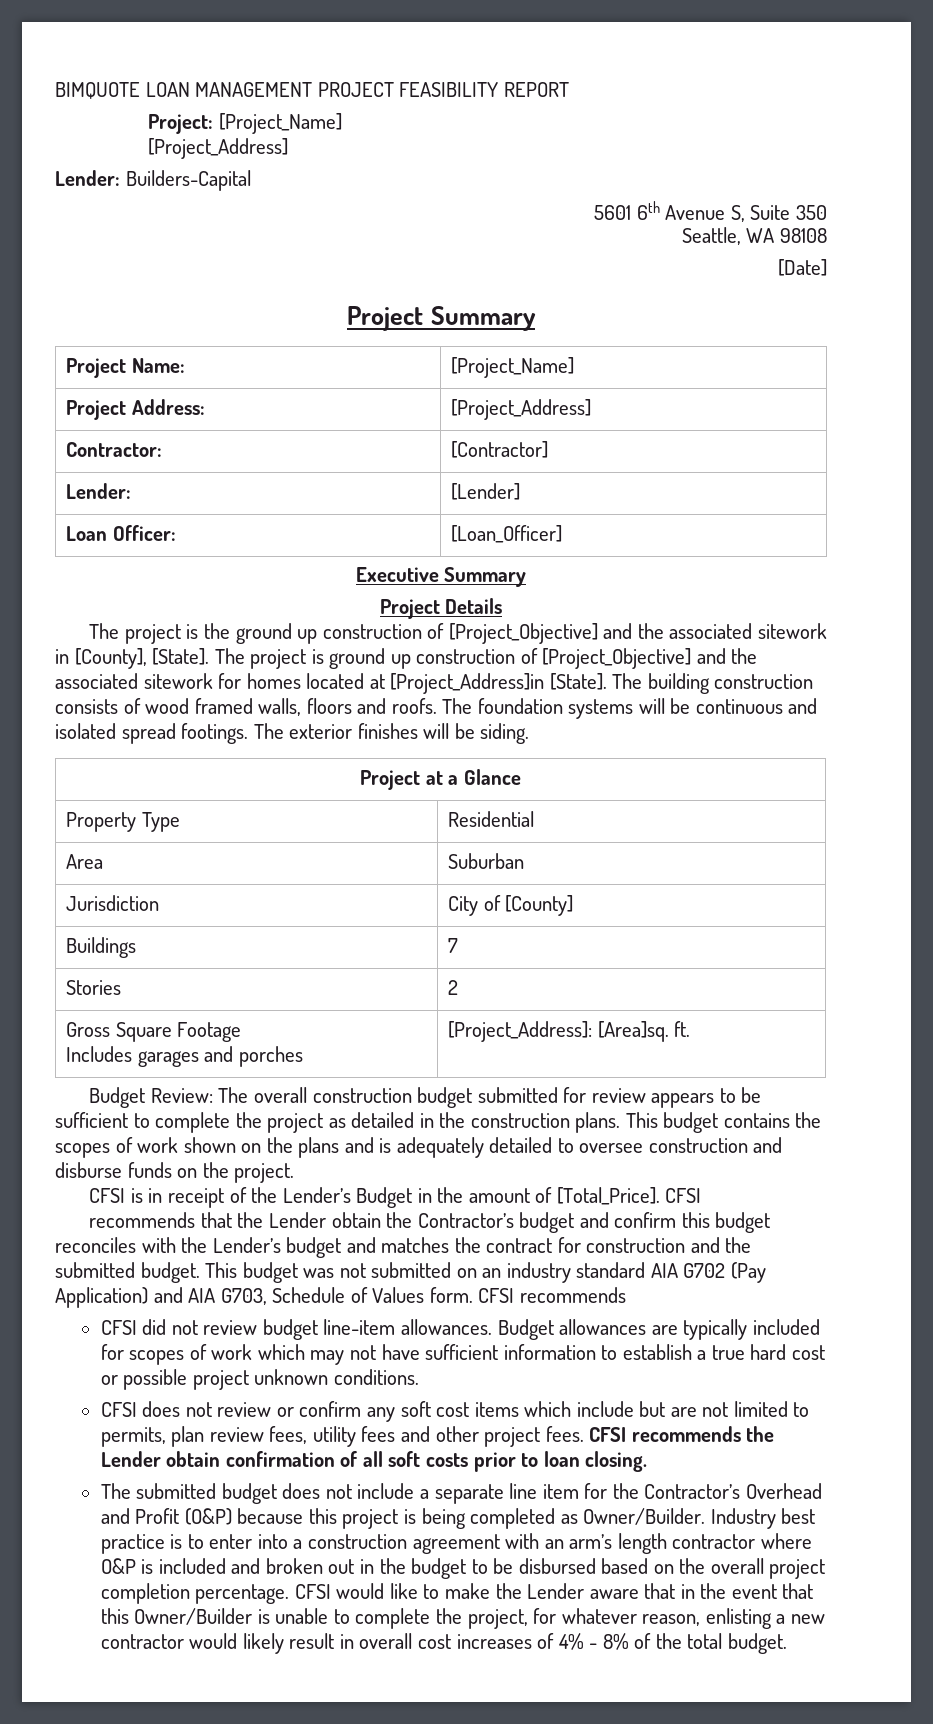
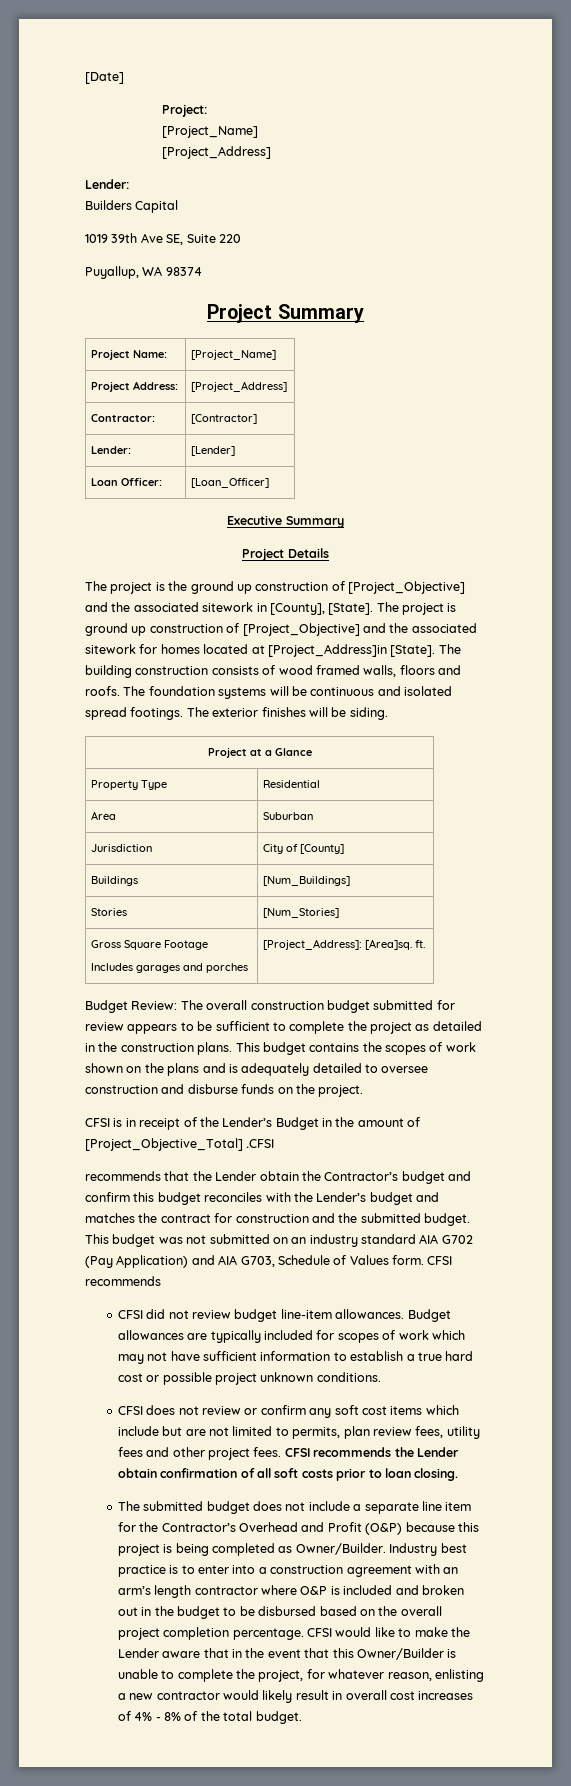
[55,82,569,99] BIMQUOTE LOAN MANAGEMENT PROJECT FEASIBILITY REPORT -> [85,72,124,84] [Date]
(214, 124) none -> (207, 110) //
[125,170,251,191] [594,201,827,222] [681,227,827,245] [778,259,827,276] Builders-Capital // 5601 6th Avenue S, Suite 350 // Seattle, WA 98108 // [Date] -> [85,200,179,213] [85,233,241,245] [85,266,202,279] // Builders Capital // 1019 39th Ave SE, Suite 220 // Puyallup, WA 98374
[447,938,458,953] 7 -> [262,876,350,886] [Num_Buildings]
[447,980,458,995] 2 -> [262,908,339,918] [Num_Stories]
[556,1187,702,1205] [Total_Price]. CFSI -> [85,1138,275,1151] [Project_Objective_Total] .CFSI

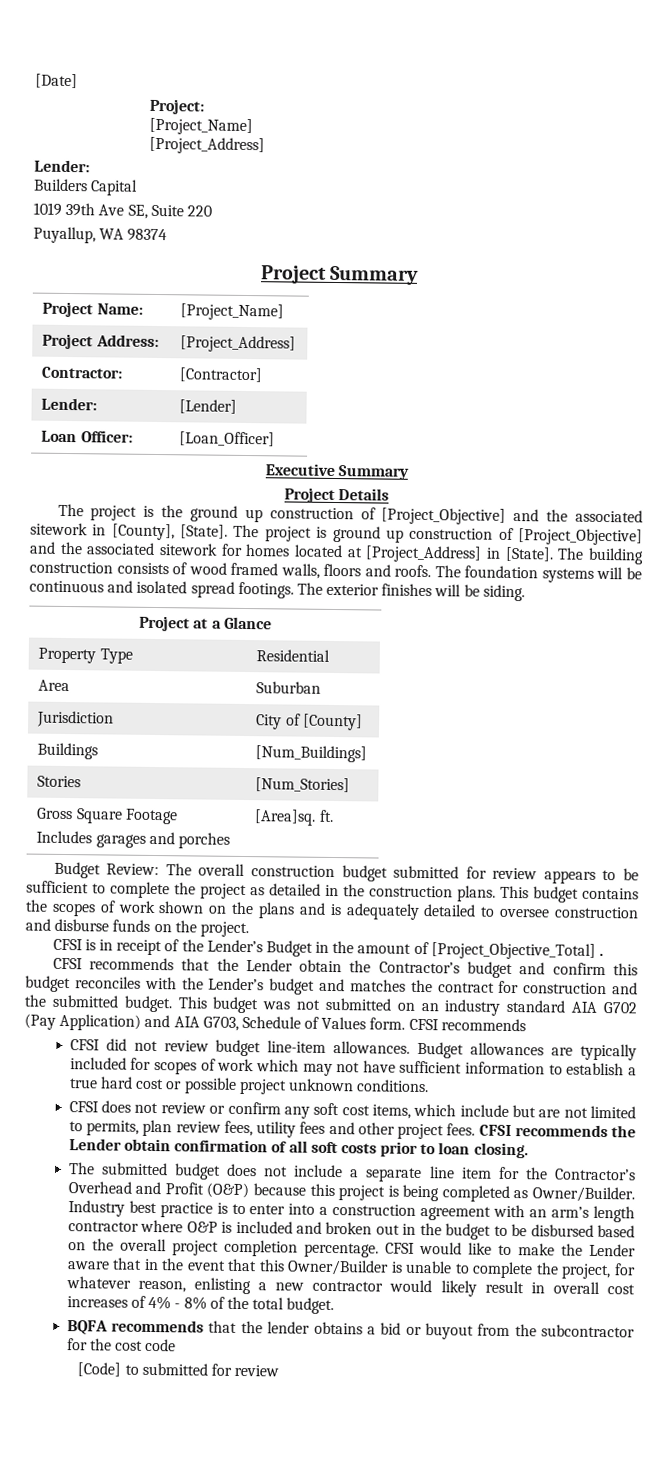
[267,644,387,657] [Project_Address]in -> [365,545,502,563] [Project_Address] in
[262,939,362,950] [Project_Address]: -> (231, 840) none
[246,1139,275,1148] .CFSI // -> [599,952,605,957] [52,957,83,970] . // CFSI
[390,1406,423,1415] items -> [371,1104,411,1119] items,
(302, 1717) none -> [66,1319,636,1340] [66,1338,177,1352] [77,1362,280,1377] // BQFA recommends that the lender obtains a bid or buyout from the subcontractor for the cost code // [Code] to submitted for review

